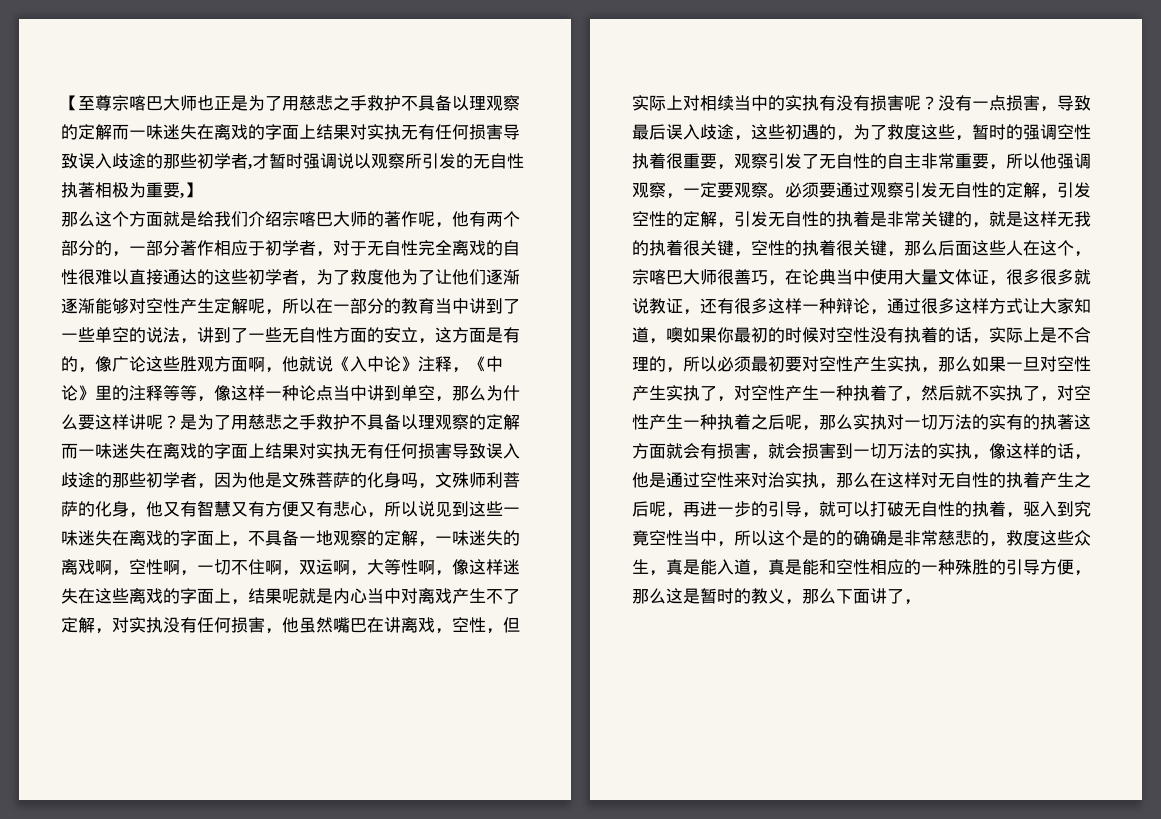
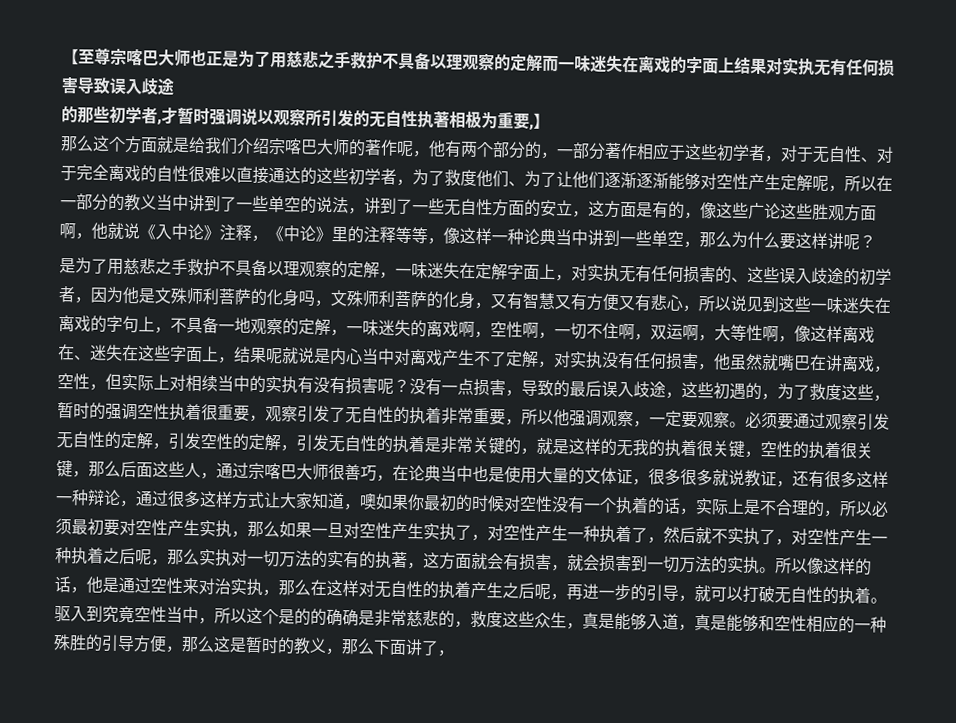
(146, 161) none -> (174, 87) //
(265, 248) none -> [684,143,718,161] 这些
(418, 248) none -> [860,146,894,163] [60,165,77,181] 、对于
(401, 277) none -> [492,170,525,188] 们、
[418,298,435,314] 育 -> [140,194,157,210] 义
(112, 364) none -> [716,202,749,219] 这些
[316,385,401,401] 点当中讲到 -> [539,228,652,247] 典当中讲到一些
(180, 422) none -> (876, 241) //
[61,443,520,459] [61,472,146,488] 而一味迷失在离戏的字面上结果对实执无有任何损害导致误入歧途的那些 -> [379,262,860,286] ，一味迷失在定解字面上，对实执无有任何损害的、这些误入歧途的
(316, 480) none -> [186,287,220,305] 师利
[146,501,163,517] 他 -> (491, 305) none
[197,530,214,546] 面 -> [122,315,139,334] 句
(503, 567) none -> [842,326,875,344] [57,344,91,361] 离戏在、
[129,588,180,604] 离戏的 -> (171, 353) none
(316, 596) none -> [297,347,315,364] 说
(333, 625) none -> [761,354,779,371] 就
(1091, 103) none -> [553,380,570,398] 的
[887,153,921,169] 自主 -> [409,407,442,425] 执着
(1057, 219) none -> [600,438,617,456] 的
[1023,240,1091,257] 在这个， -> [200,462,249,480] ，通过
(870, 277) none -> [472,465,505,483] 也是
(938, 277) none -> [568,467,585,485] 的
(904, 335) none -> [583,497,617,513] 一个
(1074, 422) none -> [407,562,424,570] ，
[972,454,989,460] ， -> [759,557,808,574] 。所以
[1006,512,1023,518] ， -> [870,597,887,604] 。
(717, 567) none -> [630,613,647,631] 够
(819, 567) none -> [742,614,759,632] 够

